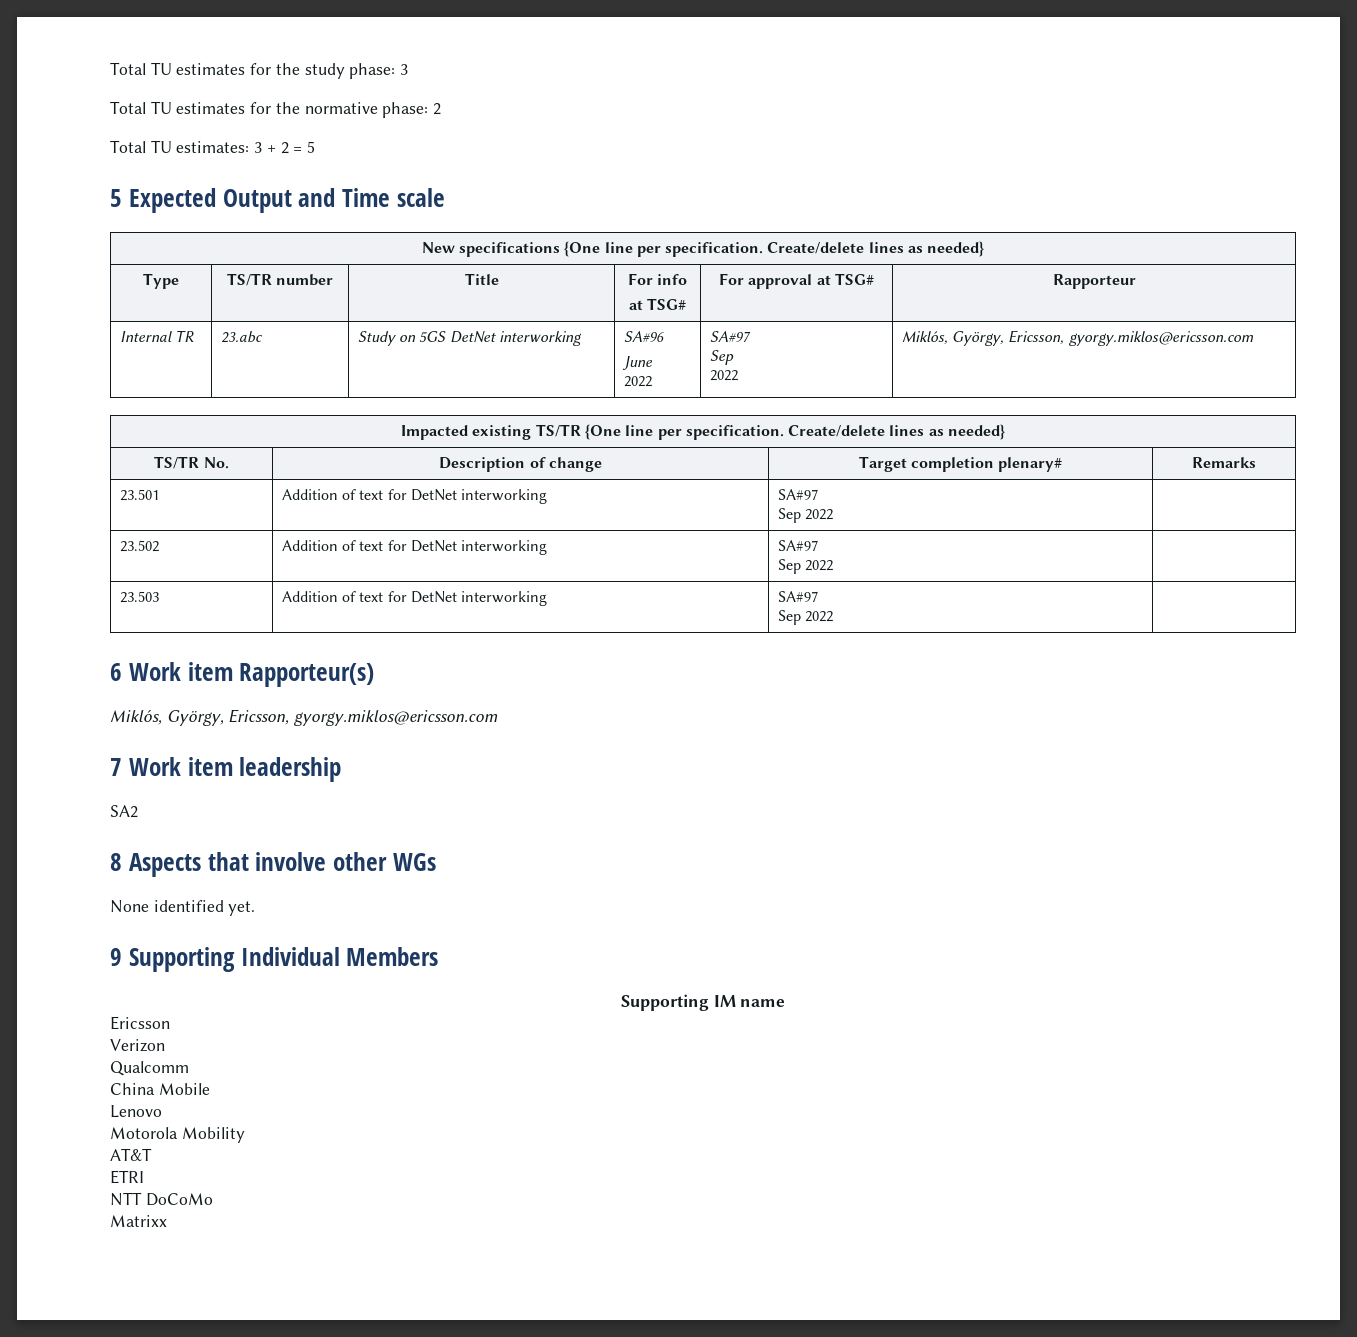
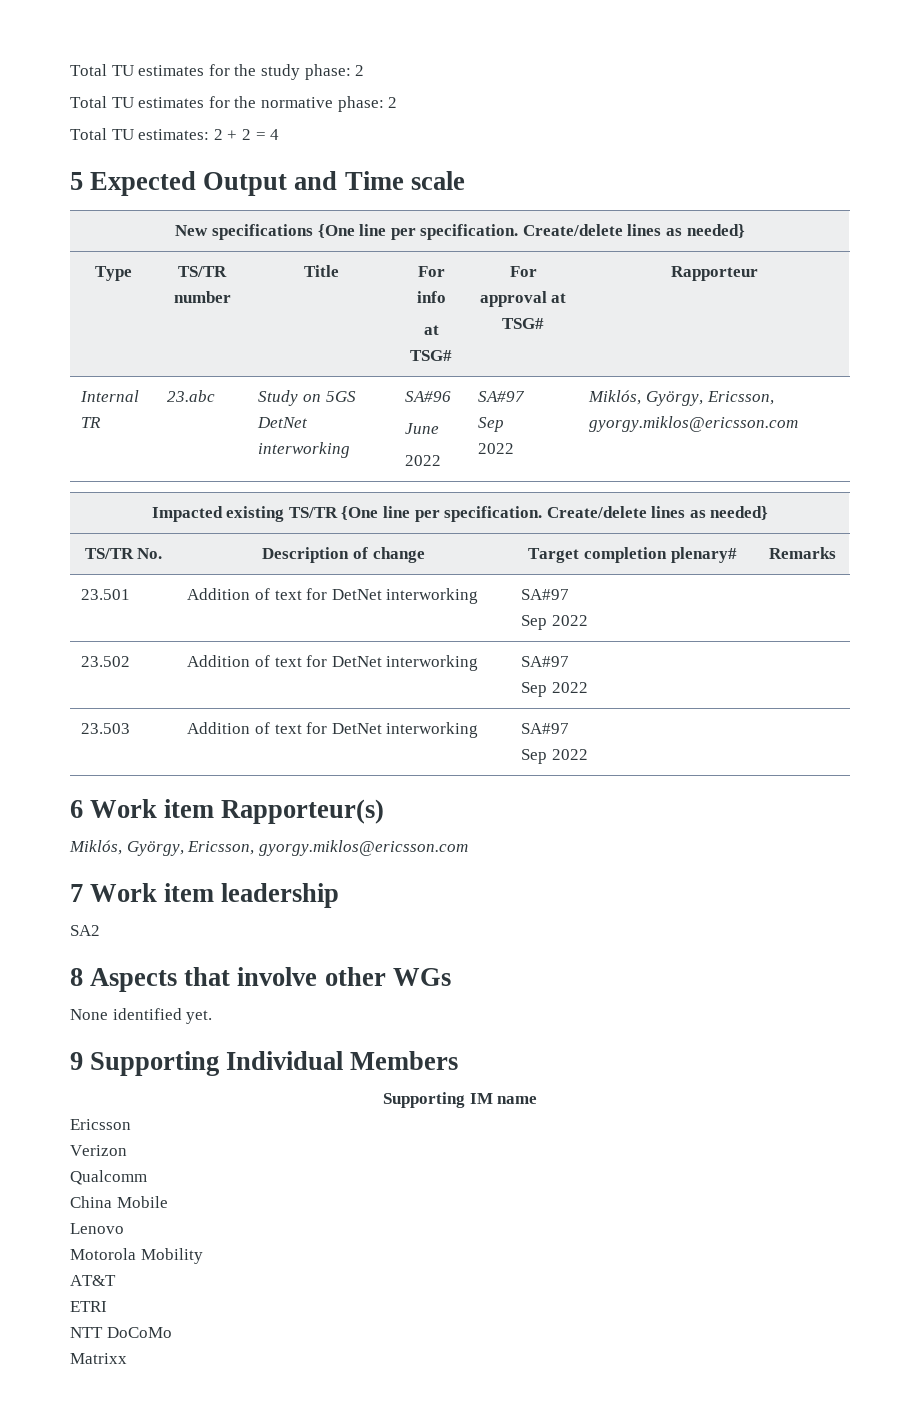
[400,64,409,75] 3 -> [355,65,365,76] 2
[254,142,263,153] 3 -> [213,129,223,140] 2
[307,141,316,153] 5 -> [270,129,280,140] 4

